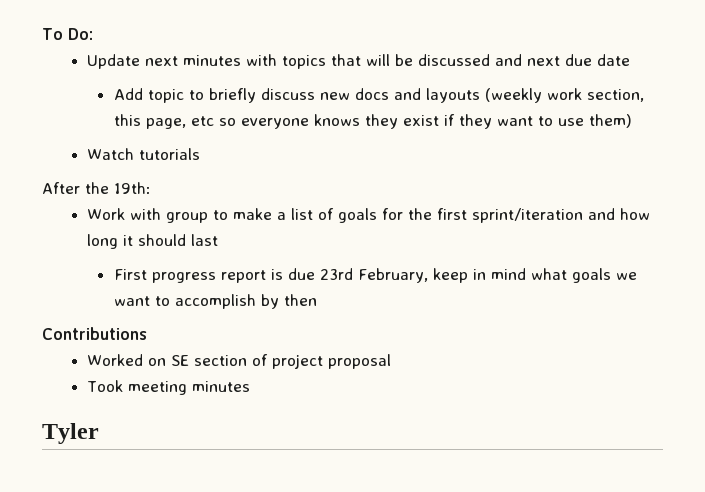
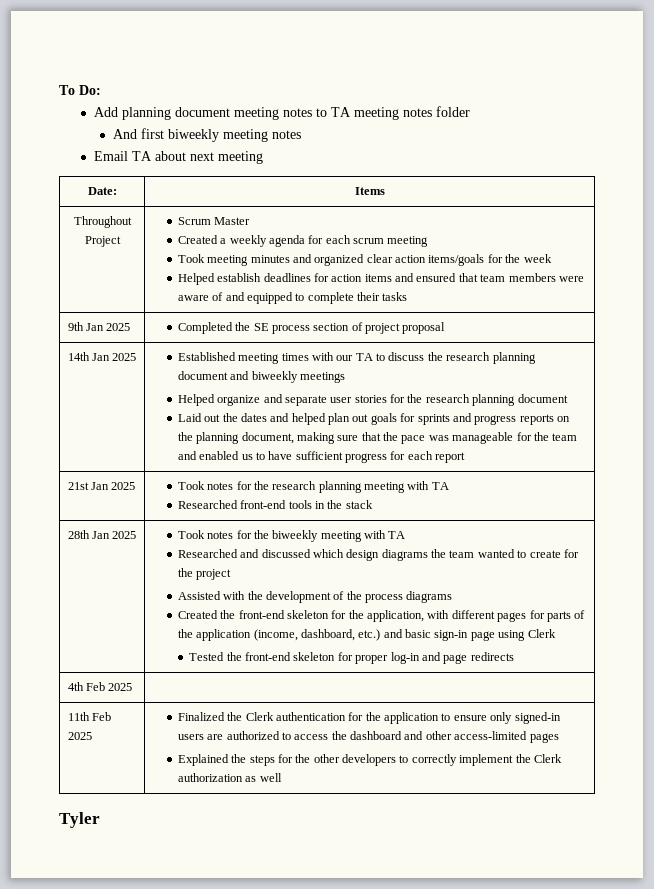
[87,54,631,69] [113,88,644,103] [113,114,632,129] [87,148,201,160] [42,182,151,194] [87,208,651,223] [87,234,219,249] [113,268,637,283] [113,294,317,309] [42,327,147,340] [87,354,392,369] [87,380,251,395] Update next minutes with topics that will be discussed and next due date // Add topic to briefly discuss new docs and layouts (weekly work section, this page, etc so everyone knows they exist if they want to use them) // Watch tutorials // After the 19th: // Work with group to make a list of goals for the first sprint/iteration and how long it should last // First progress report is due 23rd February, keep in mind what goals we want to accomplish by then // Contributions // Worked on SE section of project proposal // Took meeting minutes -> [93,106,470,120] [112,128,301,142] [93,151,263,164] [87,187,117,195] [354,187,385,195] [73,216,132,228] [84,236,121,247] [177,217,251,225] [177,235,429,247] [177,254,552,266] [177,273,584,285] [177,292,408,304] [67,322,131,331] [177,322,446,334] [67,352,137,361] [177,352,536,364] [177,371,345,383] [177,394,568,406] [177,413,571,425] [177,432,578,444] [177,451,466,463] [67,482,136,490] [177,481,449,493] [177,500,373,509] [67,530,137,539] [177,530,406,542] [177,549,579,561] [177,568,232,580] [177,591,453,603] [177,610,586,622] [177,629,556,641] [189,652,514,664] [67,682,133,691] [67,712,111,721] [67,732,92,740] [177,712,561,724] [177,731,559,743] [177,754,562,766] [177,773,282,782] Add planning document meeting notes to TA meeting notes folder // And first biweekly meeting notes // Email TA about next meeting // Date: | Items // Throughout Project | Scrum Master // Created a weekly agenda for each scrum meeting // Took meeting minutes and organized clear action items/goals for the week // Helped establish deadlines for action items and ensured that team members were aware of and equipped to complete their tasks // 9th Jan 2025 | Completed the SE process section of project proposal // 14th Jan 2025 | Established meeting times with our TA to discuss the research planning document and biweekly meetings // Helped organize and separate user stories for the research planning document // Laid out the dates and helped plan out goals for sprints and progress reports on the planning document, making sure that the pace was manageable for the team and enabled us to have sufficient progress for each report // 21st Jan 2025 | Took notes for the research planning meeting with TA // Researched front-end tools in the stack // 28th Jan 2025 | Took notes for the biweekly meeting with TA // Researched and discussed which design diagrams the team wanted to create for the project // Assisted with the development of the process diagrams // Created the front-end skeleton for the application, with different pages for parts of the application (income, dashboard, etc.) and basic sign-in page using Clerk // Tested the front-end skeleton for proper log-in and page redirects // 4th Feb 2025 | // 11th Feb 2025 | Finalized the Clerk authentication for the application to ensure only signed-in users are authorized to access the dashboard and other access-limited pages // Explained the steps for the other developers to correctly implement the Clerk authorization as well

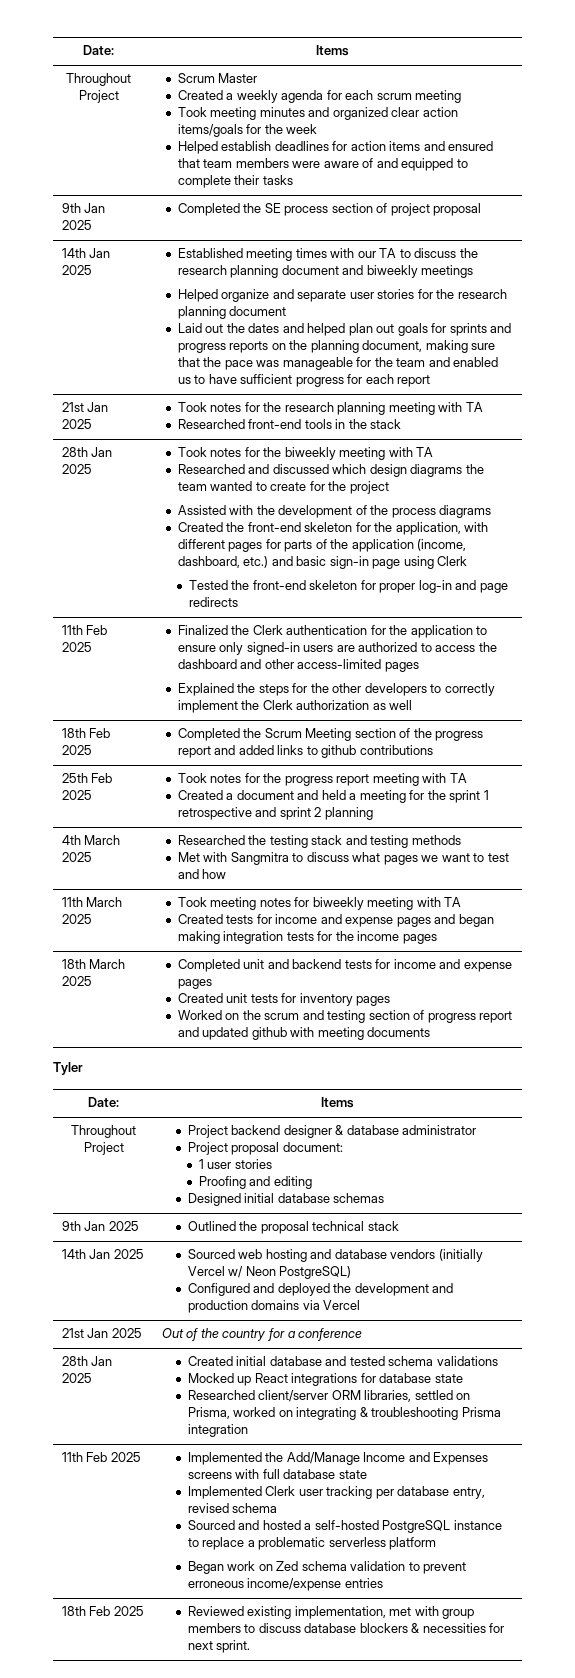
[59,85,101,95] [93,106,470,120] [112,128,301,142] [93,151,263,164] To Do: // Add planning document meeting notes to TA meeting notes folder // And first biweekly meeting notes // Email TA about next meeting // -> (83, 50) none
[67,682,133,691] // 4th Feb 2025 | -> (238, 602) none
[59,812,100,828] // Tyler -> [61,728,111,738] [61,745,92,755] [177,728,484,741] [177,745,433,758] [61,773,113,783] [61,790,92,800] [177,773,467,786] [177,790,489,803] [177,807,373,820] [61,835,121,845] [61,852,92,862] [177,835,461,848] [177,852,509,865] [177,869,227,879] [61,897,123,907] [61,914,92,924] [177,897,462,910] [177,914,494,927] [177,931,437,944] [61,959,126,969] [61,976,92,986] [177,959,512,972] [177,979,212,989] [177,993,391,1006] [177,1010,513,1023] [177,1027,431,1040] [53,1062,83,1075] [88,1097,119,1107] [321,1097,354,1108] [71,1125,136,1138] [83,1142,124,1155] [187,1125,477,1138] [187,1142,343,1155] [198,1159,272,1169] [198,1176,312,1189] [187,1193,385,1206] [61,1221,139,1231] [187,1221,399,1234] [61,1249,144,1259] [187,1249,483,1262] [187,1266,352,1279] [187,1283,454,1296] [187,1300,361,1313] [61,1328,142,1338] [161,1328,363,1341] [61,1356,113,1366] [61,1373,92,1383] [187,1356,498,1366] [187,1373,463,1386] [187,1390,471,1402] [187,1407,501,1420] [187,1424,248,1437] [61,1452,141,1462] [187,1452,489,1465] [187,1469,367,1479] [187,1486,485,1499] [187,1503,278,1513] [187,1520,502,1533] [187,1537,437,1550] [187,1561,467,1574] [187,1578,383,1591] [61,1606,144,1616] [187,1606,475,1619] [187,1623,505,1633] [187,1640,251,1653] // 18th Feb 2025 | Completed the Scrum Meeting section of the progress report and added links to github contributions // 25th Feb 2025 | Took notes for the progress report meeting with TA // Created a document and held a meeting for the sprint 1 retrospective and sprint 2 planning // 4th March 2025 | Researched the testing stack and testing methods // Met with Sangmitra to discuss what pages we want to test and how // 11th March 2025 | Took meeting notes for biweekly meeting with TA // Created tests for income and expense pages and began making integration tests for the income pages // 18th March 2025 | Completed unit and backend tests for income and expense pages // Created unit tests for inventory pages // Worked on the scrum and testing section of progress report and updated github with meeting documents // Tyler // Date: | Items // Throughout Project | Project backend designer & database administrator // Project proposal document: // 1 user stories // Proofing and editing // Designed initial database schemas // 9th Jan 2025 | Outlined the proposal technical stack // 14th Jan 2025 | Sourced web hosting and database vendors (initially Vercel w/ Neon PostgreSQL) // Configured and deployed the development and production domains via Vercel // 21st Jan 2025 | Out of the country for a conference // 28th Jan 2025 | Created initial database and tested schema validations // Mocked up React integrations for database state // Researched client/server ORM libraries, settled on Prisma, worked on integrating & troubleshooting Prisma integration // 11th Feb 2025 | Implemented the Add/Manage Income and Expenses screens with full database state // Implemented Clerk user tracking per database entry, revised schema // Sourced and hosted a self-hosted PostgreSQL instance to replace a problematic serverless platform // Began work on Zed schema validation to prevent erroneous income/expense entries // 18th Feb 2025 | Reviewed existing implementation, met with group members to discuss database blockers & necessities for next sprint.

